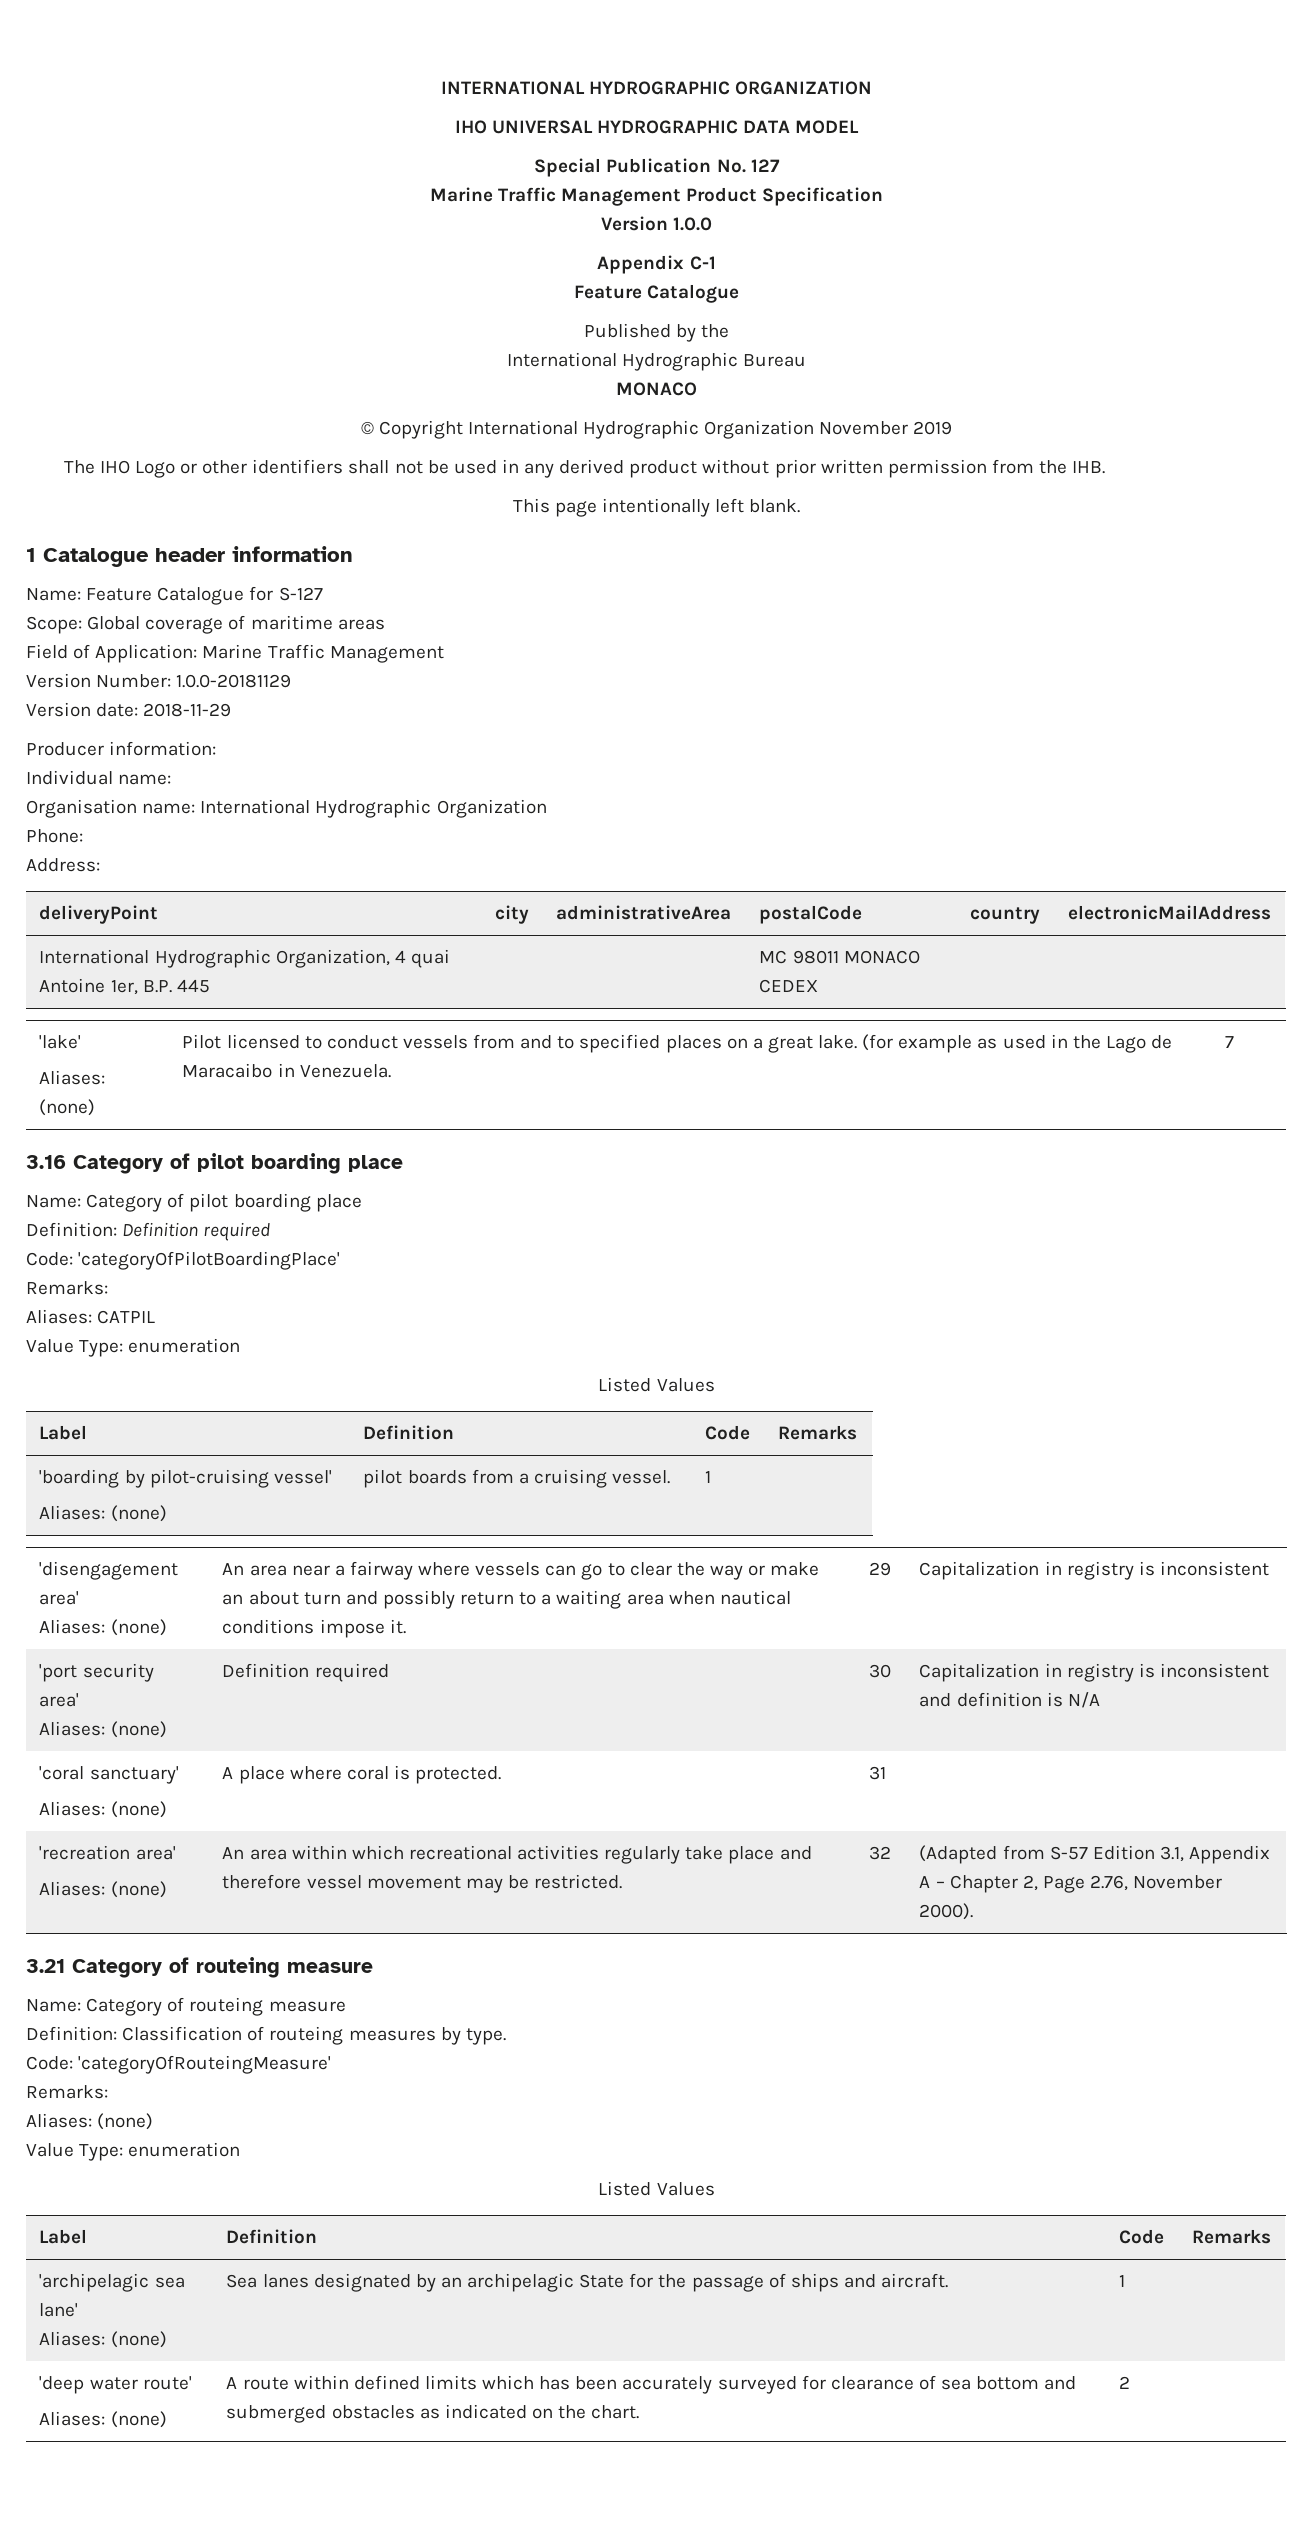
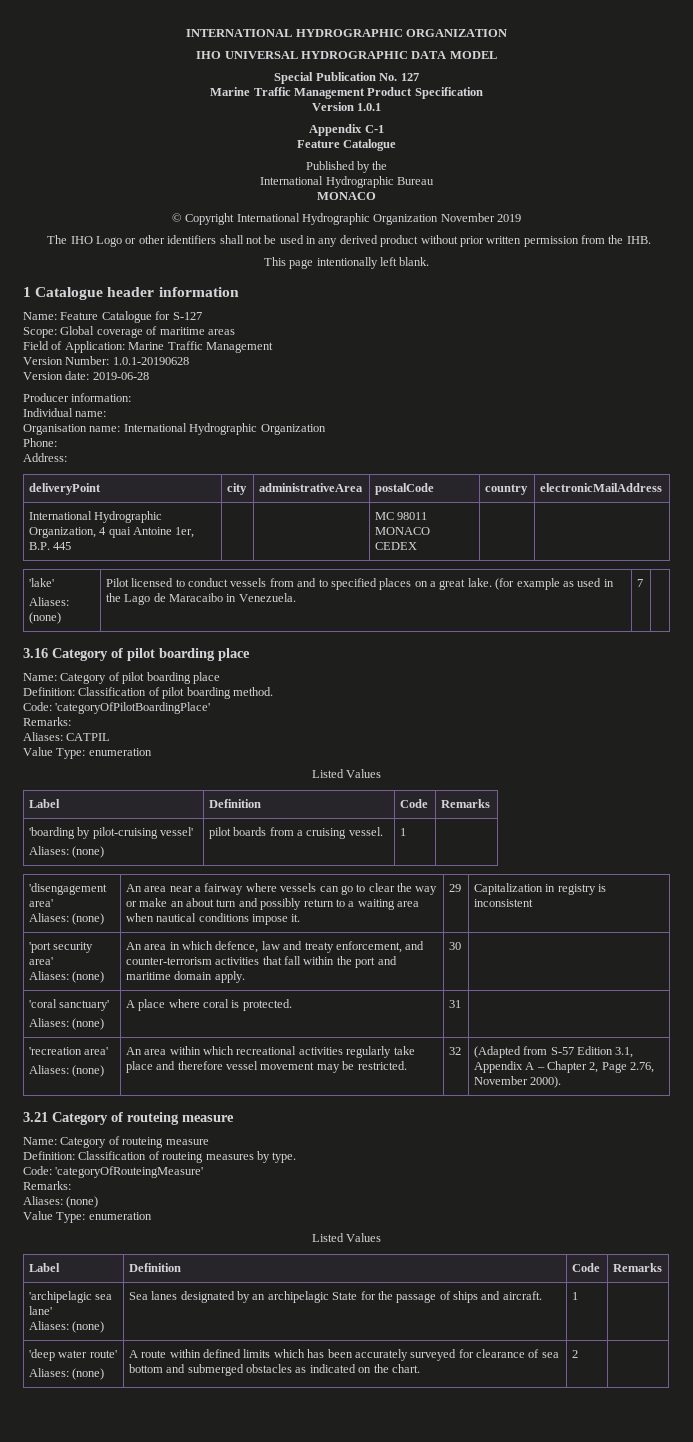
[673,217,713,231] 1.0.0 -> [357,103,382,111] 1.0.1
[176,674,292,688] 1.0.0-20181129 -> [112,357,189,365] 1.0.1-20190628
[143,703,232,717] 2018-11-29 -> [92,372,149,380] 2019-06-28
[122,1222,271,1241] Definition required -> [78,687,273,699] Classification of pilot boarding method.
[222,1663,389,1682] [869,1664,892,1678] [919,1663,1269,1682] [919,1692,1100,1708] Definition required | 30 | Capitalization in registry is inconsistent and definition is N/A -> [125,941,425,953] [125,956,397,968] [125,971,245,983] [448,942,461,950] An area in which defence, law and treaty enforcement, and counter-terrorism activities that fall within the port and maritime domain apply. | 30 |

